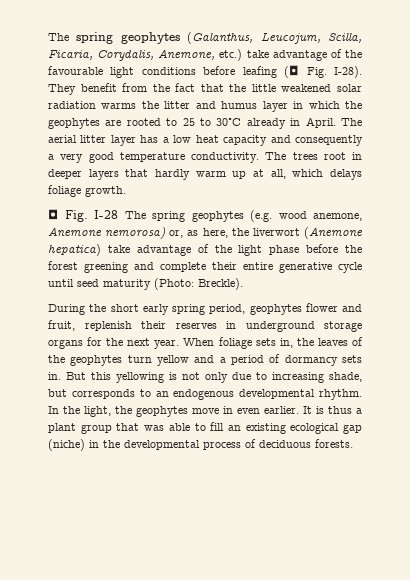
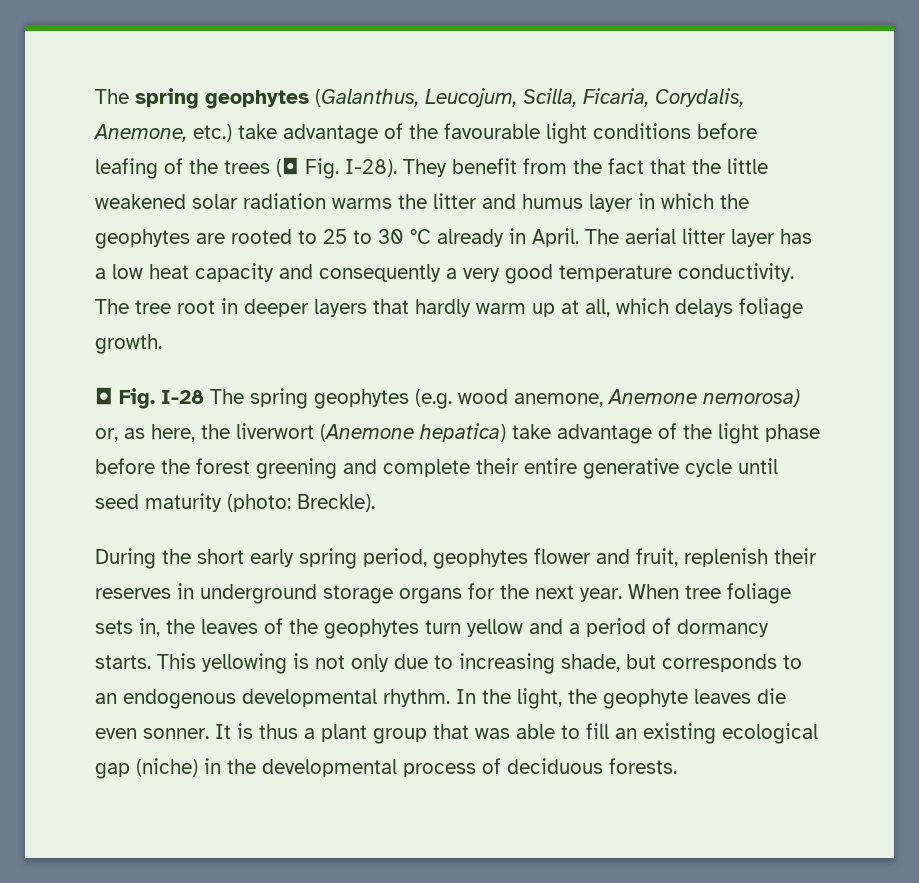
(277, 72) none -> [164,158,270,174] of the trees
[216,118,242,126] 30°C -> [378,229,431,244] 30 °C
[292,152,318,160] trees -> [135,300,171,314] tree
[154,278,194,290] (Photo: -> [227,494,291,512] (photo:
(215, 342) none -> [685,585,721,599] tree
[342,355,363,363] [48,372,111,380] sets in. But this -> [95,653,196,669] starts. This
[136,406,299,417] geophytes move in even earlier. -> [603,688,786,709] [95,728,209,739] geophyte leaves die even sonner.

